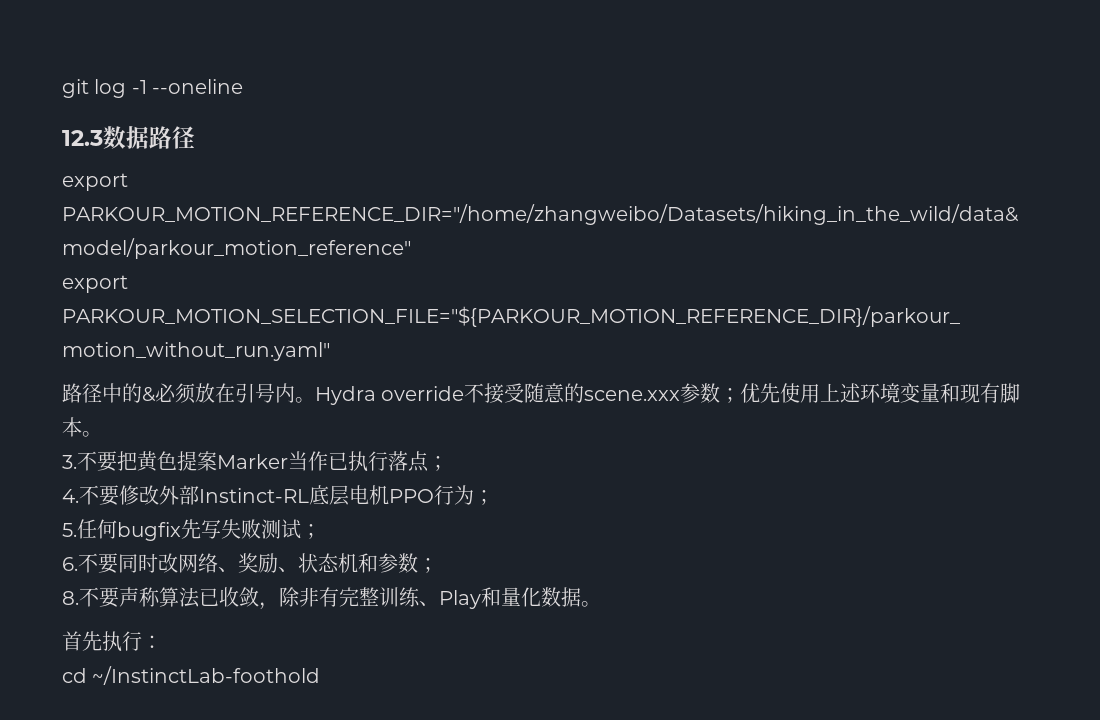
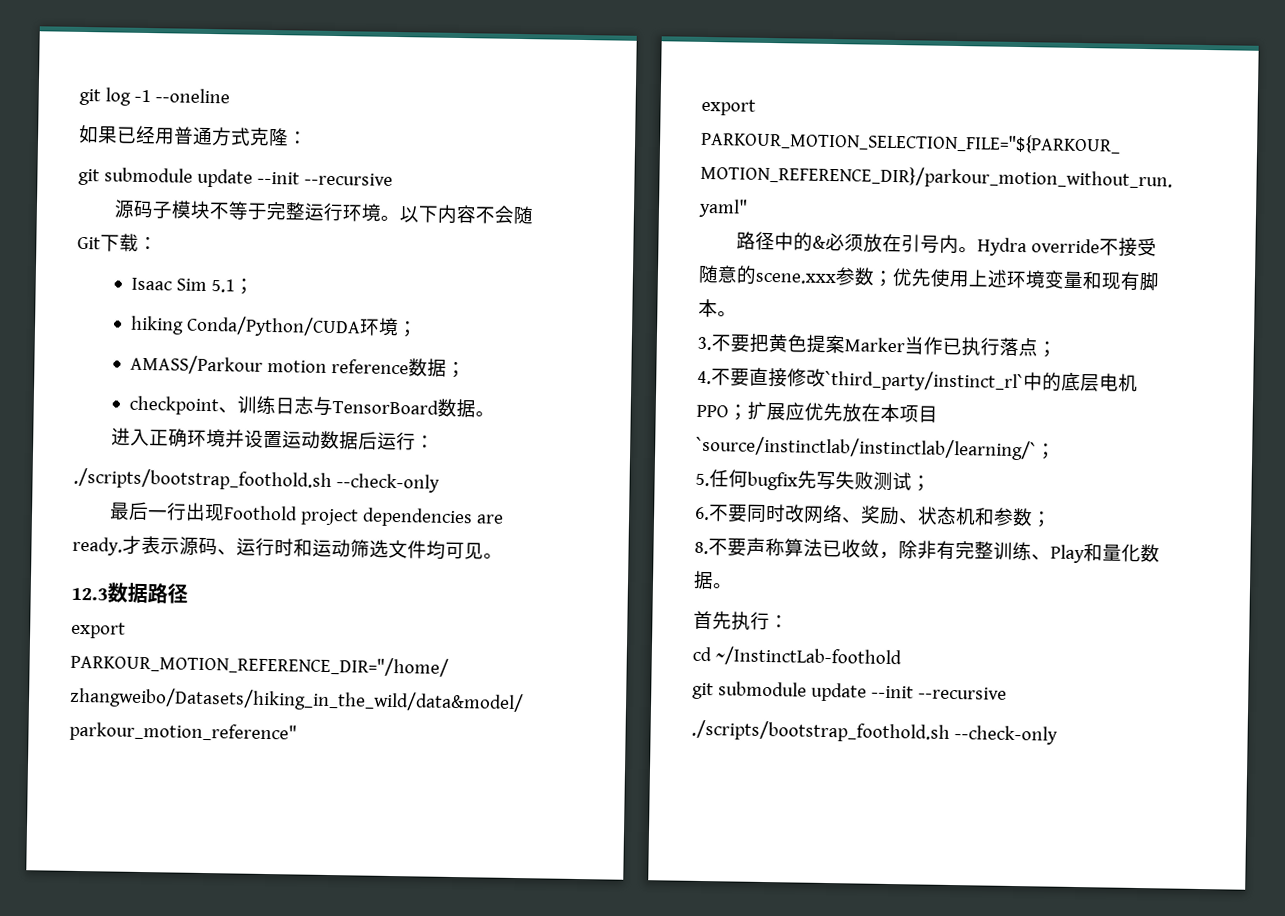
(244, 86) none -> [78,124,308,147] [78,167,393,188] [114,199,535,225] [77,233,158,252] [130,277,254,295] [129,315,418,338] [129,354,466,379] [128,395,495,418] [111,427,436,451] [73,467,440,493] [109,501,505,528] [72,535,503,560] // 如果已经用普通方式克隆： // git submodule update --init --recursive // 源码子模块不等于完整运行环境。以下内容不会随Git下载： // Isaac Sim 5.1； // hiking Conda/Python/CUDA环境； // AMASS/Parkour motion reference数据； // checkpoint、训练日志与TensorBoard数据。 // 进入正确环境并设置运动数据后运行： // ./scripts/bootstrap_foothold.sh --check-only // 最后一行出现Foothold project dependencies are ready.才表示源码、运行时和运动筛选文件均可见。
[119,485,474,506] 修改外部Instinct-RL底层电机PPO行为 -> [749,367,1138,393] [696,401,938,423] [696,435,1037,461] 直接修改`third_party/instinct_rl`中的底层电机PPO；扩展应优先放在本项目`source/instinctlab/instinctlab/learning/`
(321, 675) none -> [692,681,1007,702] [691,719,1058,745] // git submodule update --init --recursive // ./scripts/bootstrap_foothold.sh --check-only

